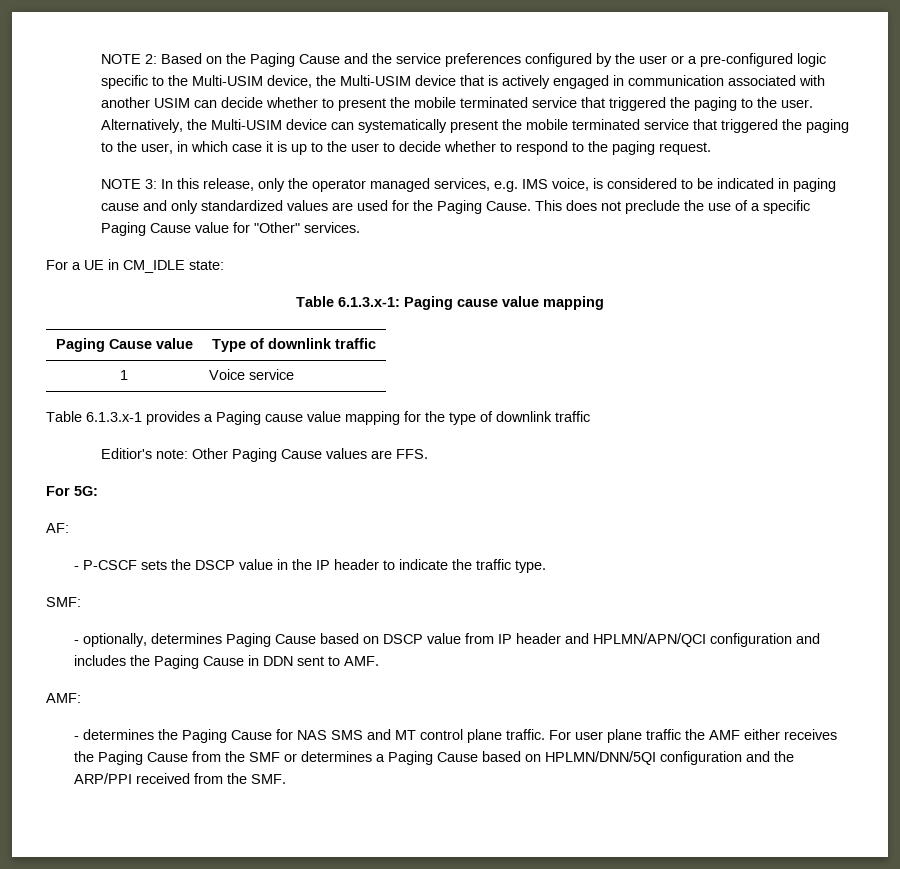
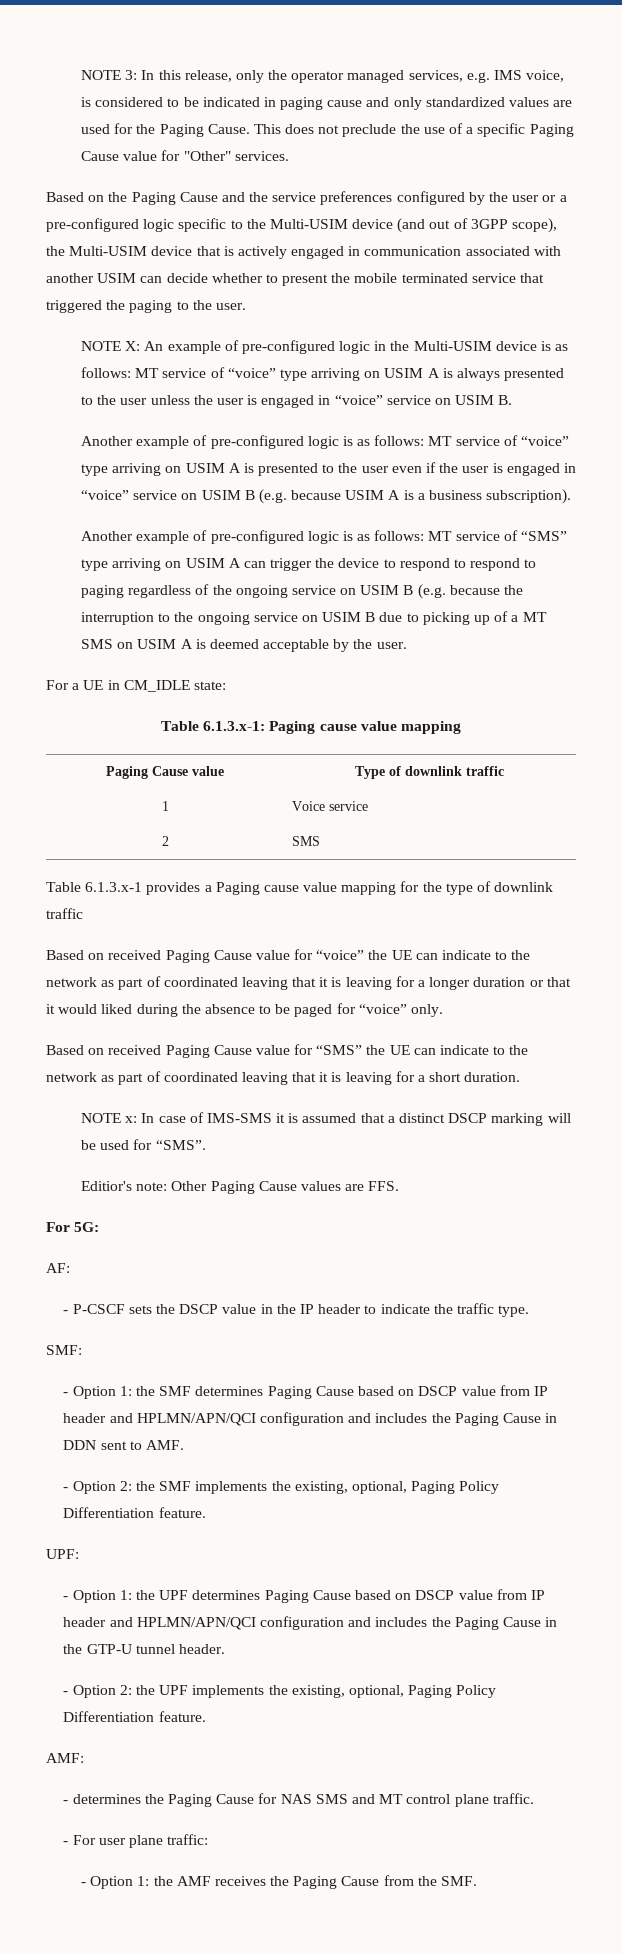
[101,53,827,67] [101,75,826,89] [101,97,814,111] [101,119,850,133] [101,141,712,155] [101,179,142,189] NOTE 2: Based on the Paging Cause and the service preferences configured by the user or a pre-configured logic specific to the Multi-USIM device, the Multi-USIM device that is actively engaged in communication associated with another USIM can decide whether to present the mobile terminated service that triggered the paging to the user. Alternatively, the Multi-USIM device can systematically present the mobile terminated service that triggered the paging to the user, in which case it is up to the user to decide whether to respond to the paging request. // NOTE -> [80,70,121,80] NOTE
(361, 227) none -> [46,191,567,205] [46,218,558,233] [46,246,561,259] [46,273,545,286] [46,300,246,313] [80,340,569,354] [80,367,565,381] [80,395,513,408] [80,435,569,449] [80,462,576,476] [80,489,572,504] [80,530,567,544] [80,558,537,571] [80,584,523,599] [80,611,547,625] [80,639,407,652] // Based on the Paging Cause and the service preferences configured by the user or a pre-configured logic specific to the Multi-USIM device (and out of 3GPP scope), the Multi-USIM device that is actively engaged in communication associated with another USIM can decide whether to present the mobile terminated service that triggered the paging to the user. // NOTE X: An example of pre-configured logic in the Multi-USIM device is as follows: MT service of “voice” type arriving on USIM A is always presented to the user unless the user is engaged in “voice” service on USIM B. // Another example of pre-configured logic is as follows: MT service of “voice” type arriving on USIM A is presented to the user even if the user is engaged in “voice” service on USIM B (e.g. because USIM A is a business subscription). // Another example of pre-configured logic is as follows: MT service of “SMS” type arriving on USIM A can trigger the device to respond to respond to paging regardless of the ongoing service on USIM B (e.g. because the interruption to the ongoing service on USIM B due to picking up of a MT SMS on USIM A is deemed acceptable by the user.
(294, 374) none -> [161,836,169,846] [292,836,321,846] // 2 | SMS
(590, 416) none -> [46,949,531,963] [46,976,571,990] [46,1003,444,1017] [46,1044,529,1058] [46,1071,521,1085] [80,1112,571,1126] [80,1139,206,1150] // Based on received Paging Cause value for “voice” the UE can indicate to the network as part of coordinated leaving that it is leaving for a longer duration or that it would liked during the absence to be paged for “voice” only. // Based on received Paging Cause value for “SMS” the UE can indicate to the network as part of coordinated leaving that it is leaving for a short duration. // NOTE x: In case of IMS-SMS it is assumed that a distinct DSCP marking will be used for “SMS”.
[82,633,147,647] optionally, -> [72,1386,192,1399] Option 1: the SMF
(379, 661) none -> [63,1481,500,1494] [63,1507,206,1518] [46,1549,79,1559] [63,1589,545,1603] [63,1616,558,1630] [63,1644,226,1654] [63,1685,497,1698] [63,1711,206,1722] // - Option 2: the SMF implements the existing, optional, Paging Policy Differentiation feature. // UPF: // - Option 1: the UPF determines Paging Cause based on DSCP value from IP header and HPLMN/APN/QCI configuration and includes the Paging Cause in the GTP-U tunnel header. // - Option 2: the UPF implements the existing, optional, Paging Policy Differentiation feature.
(545, 734) none -> [63,1841,69,1845] // -
[645,729,681,740] traffic -> [167,1834,209,1845] [80,1876,150,1889] traffic: // - Option 1:
[743,729,780,740] either -> (211, 1881) none
[248,751,794,765] [73,773,247,784] SMF or determines a Paging Cause based on HPLMN/DNN/5QI configuration and the ARP/PPI received from the -> (437, 1881) none

